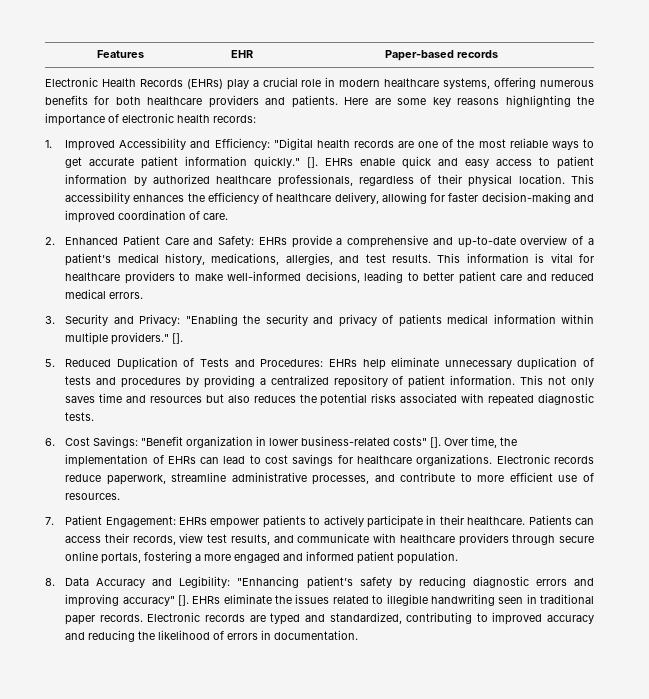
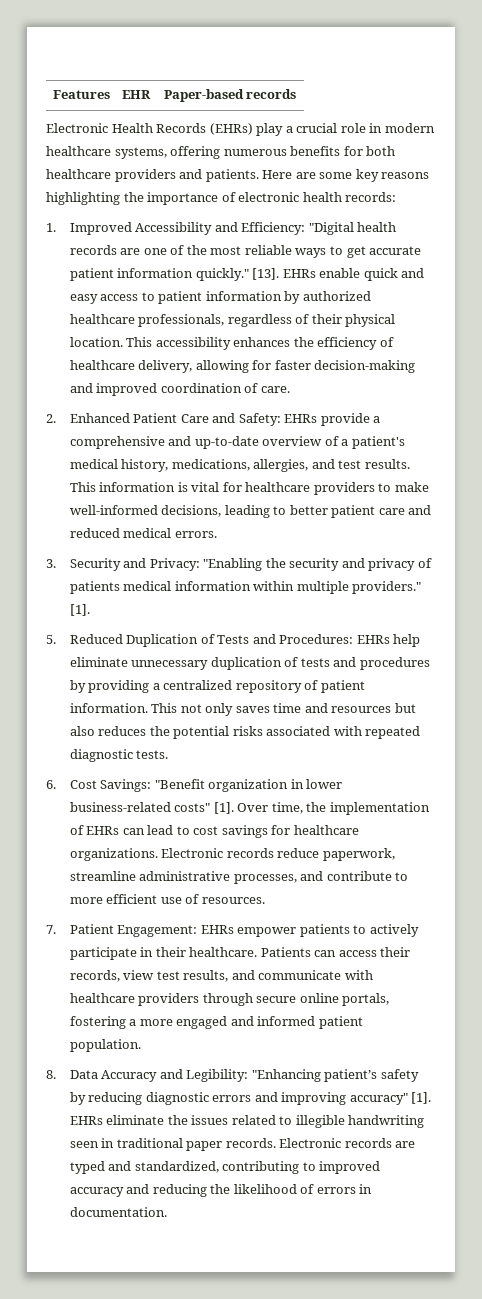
[307,157,319,168] []. -> [252,268,280,280] [13].
[172,333,184,344] []. -> [69,604,90,616] [1].
[430,437,442,448] []. -> [213,802,234,814] [1].
[177,595,189,606] []. -> [411,1092,432,1104] [1].

